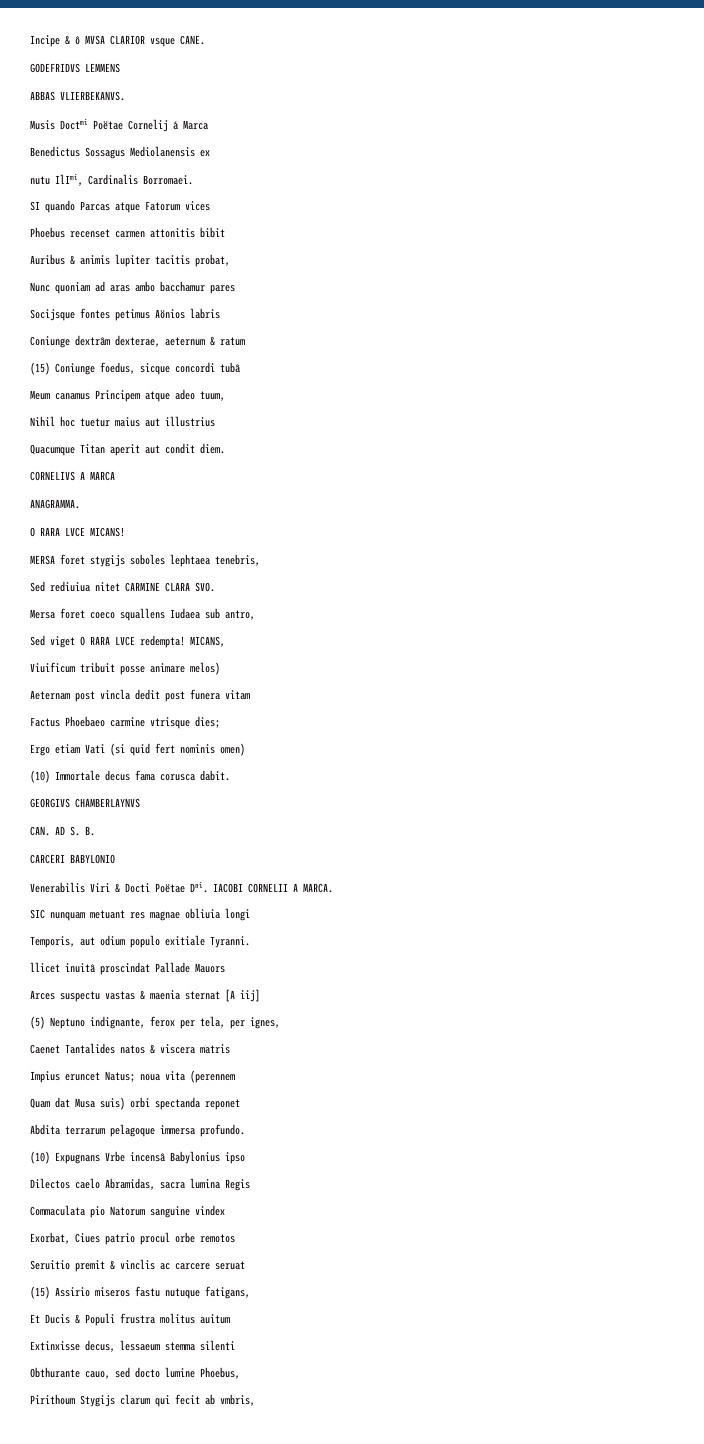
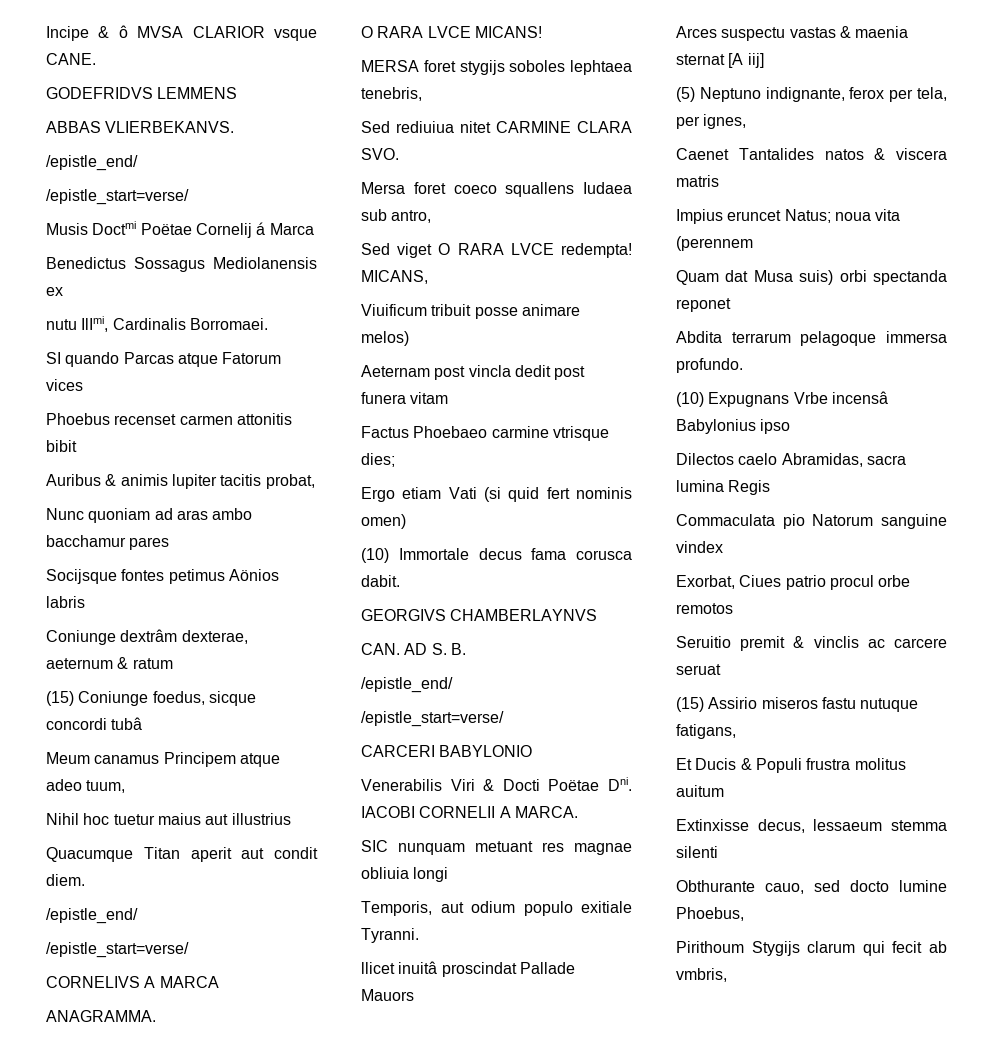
(125, 96) none -> [46,155,138,171] [46,189,189,205] // /epistle_end/ // /epistle_start=verse/
(225, 448) none -> [46,908,138,924] [46,942,189,958] // /epistle_end/ // /epistle_start=verse/
(95, 831) none -> [361,677,453,693] [361,711,504,727] // /epistle_end/ // /epistle_start=verse/

